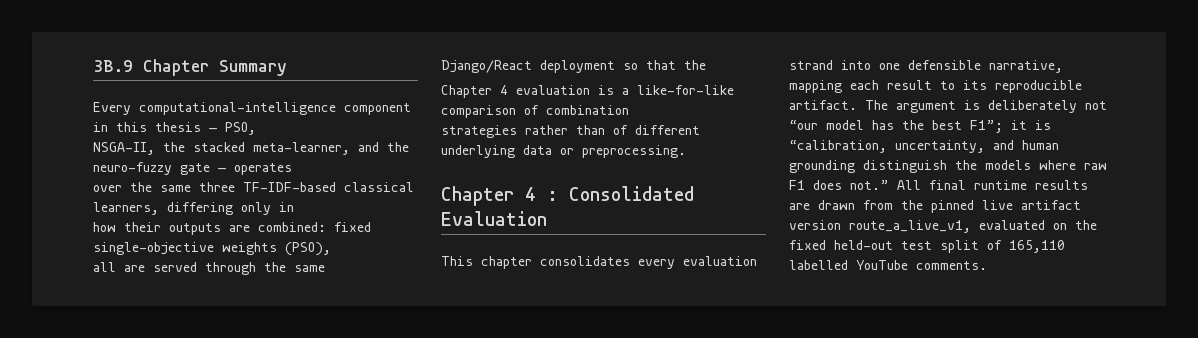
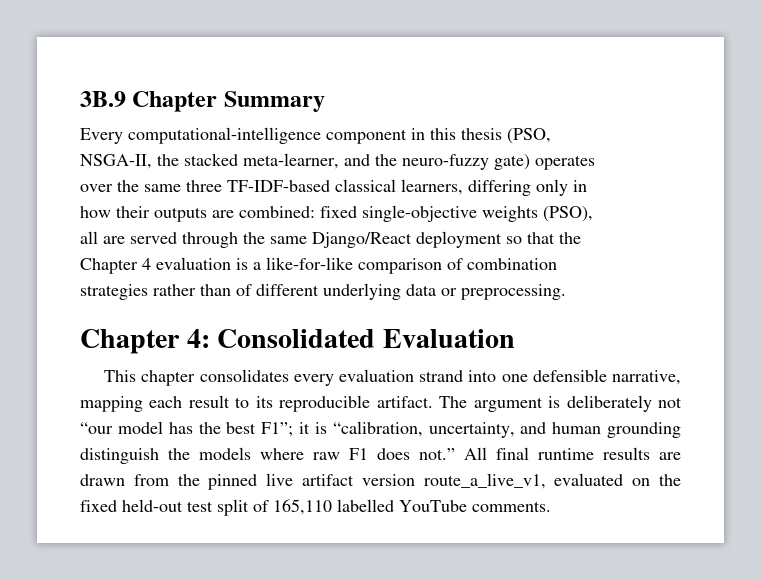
[209,122,256,135] — PSO, -> [507,128,551,144] (PSO,
[180,163,226,175] gate — -> [494,154,530,170] gate)
[525,187,558,201] 4 : -> [186,329,210,348] 4:

